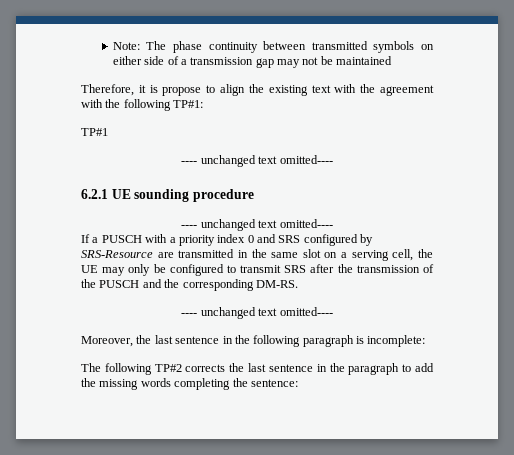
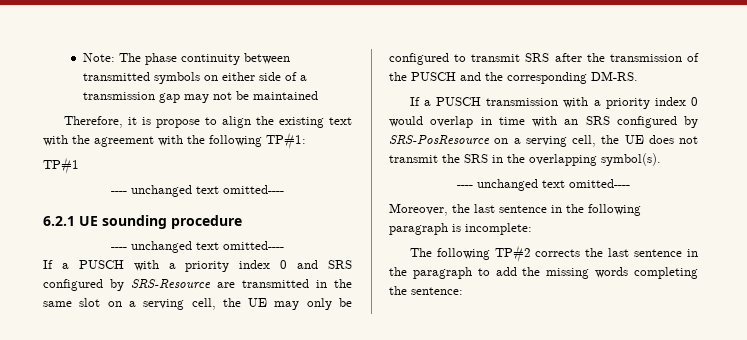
(298, 284) none -> [409,97,698,109] [389,116,698,128] [389,135,698,147] [389,153,661,166] // If a PUSCH transmission with a priority index 0 would overlap in time with an SRS configured by SRS-PosResource on a serving cell, the UE does not transmit the SRS in the overlapping symbol(s).

